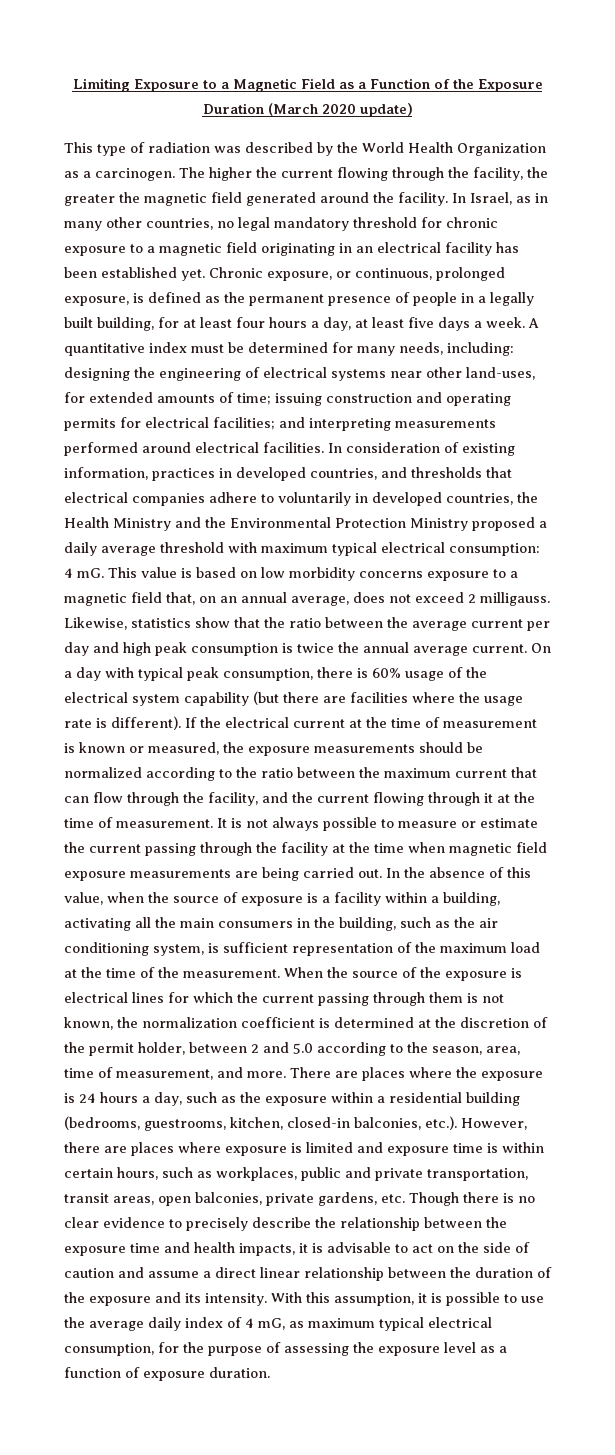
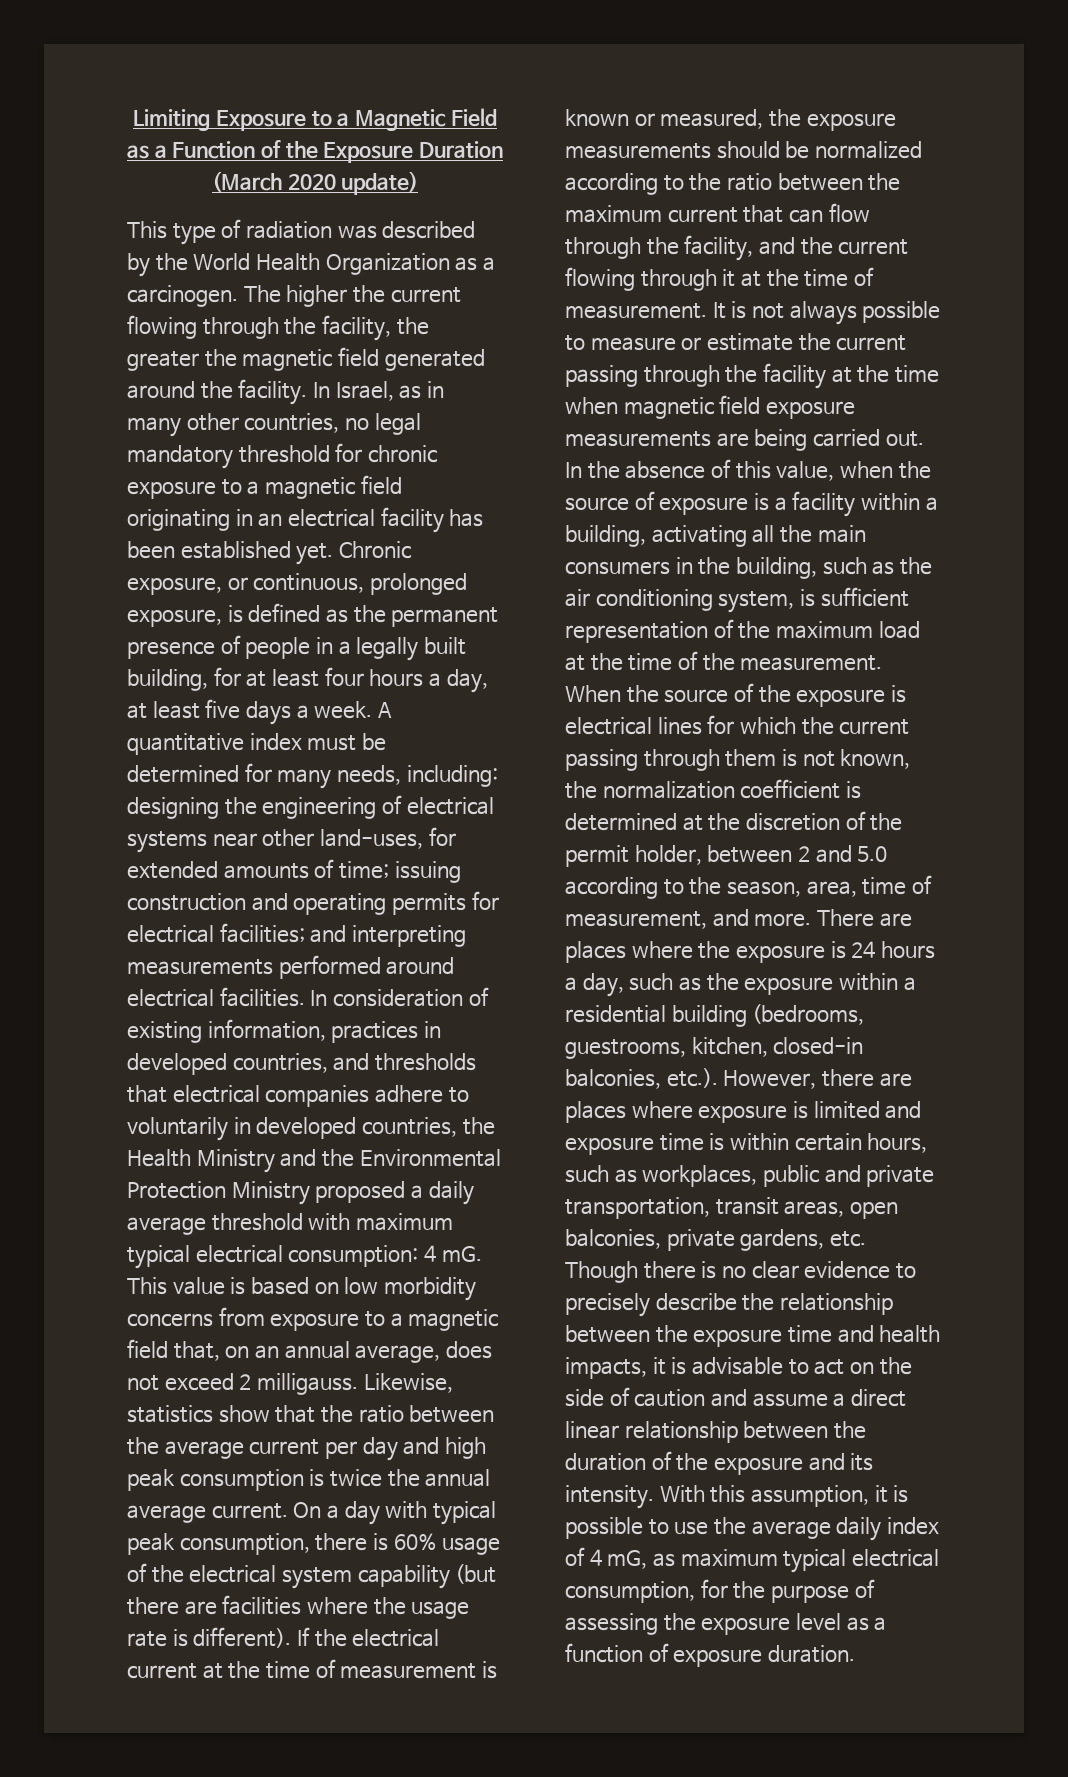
(423, 574) none -> [218,1307,265,1326] from

